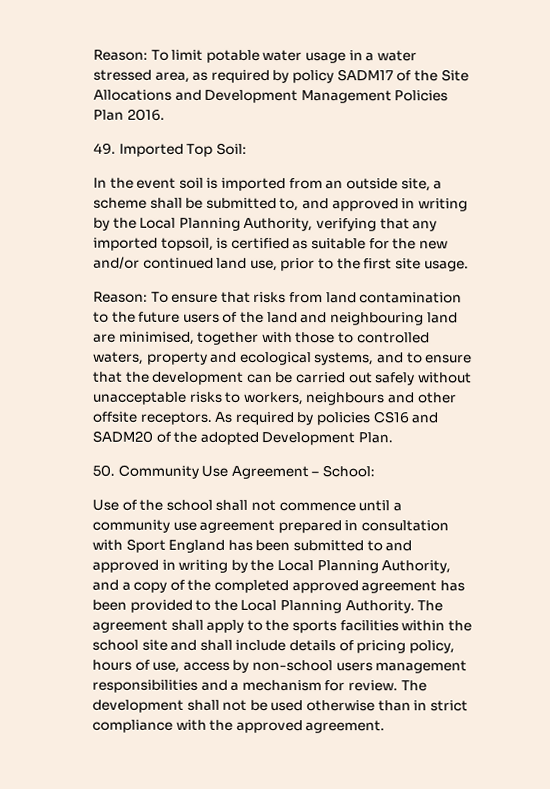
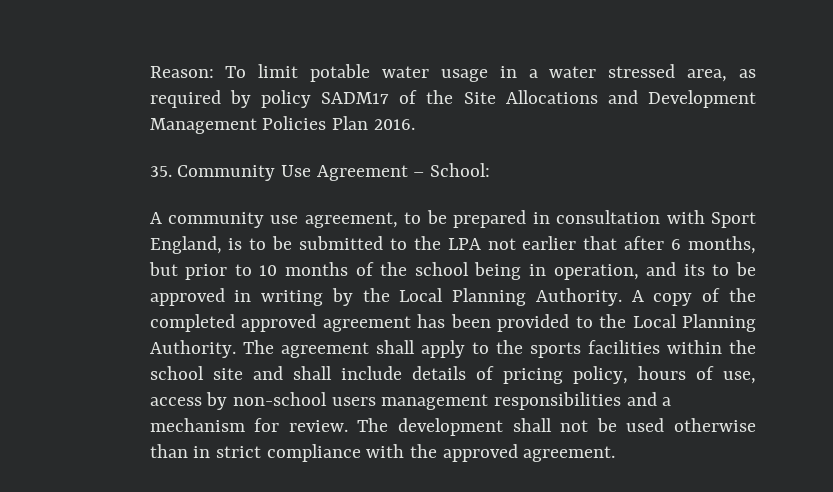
[92,142,247,157] [92,177,443,192] [92,197,469,212] [92,217,438,232] [92,237,449,251] [92,256,469,272] [92,291,463,304] [92,311,458,326] [92,331,430,345] [92,351,473,366] [92,371,473,386] [91,391,457,406] [91,411,439,426] [91,430,394,446] [91,464,376,480] [91,499,403,512] [91,519,450,534] [91,538,413,553] [91,559,452,574] [91,579,131,591] 49. Imported Top Soil: // In the event soil is imported from an outside site, a scheme shall be submitted to, and approved in writing by the Local Planning Authority, verifying that any imported topsoil, is certified as suitable for the new and/or continued land use, prior to the first site usage. // Reason: To ensure that risks from land contamination to the future users of the land and neighbouring land are minimised, together with those to controlled waters, property and ecological systems, and to ensure that the development can be carried out safely without unacceptable risks to workers, neighbours and other offsite receptors. As required by policies CS16 and SADM20 of the adopted Development Plan. // 50. Community Use Agreement – School: // Use of the school shall not commence until a community use agreement prepared in consultation with Sport England has been submitted to and approved in writing by the Local Planning Authority, and a -> [149,163,490,181] [149,210,756,228] [149,236,756,254] [148,262,757,280] [149,288,644,306] 35. Community Use Agreement – School: // A community use agreement, to be prepared in consultation with Sport England, is to be submitted to the LPA not earlier that after 6 months, but prior to 10 months of the school being in operation, and its to be approved in writing by the Local Planning Authority. A

